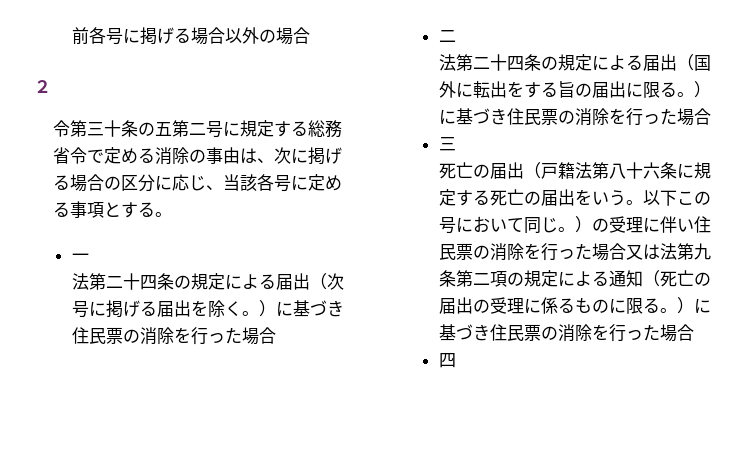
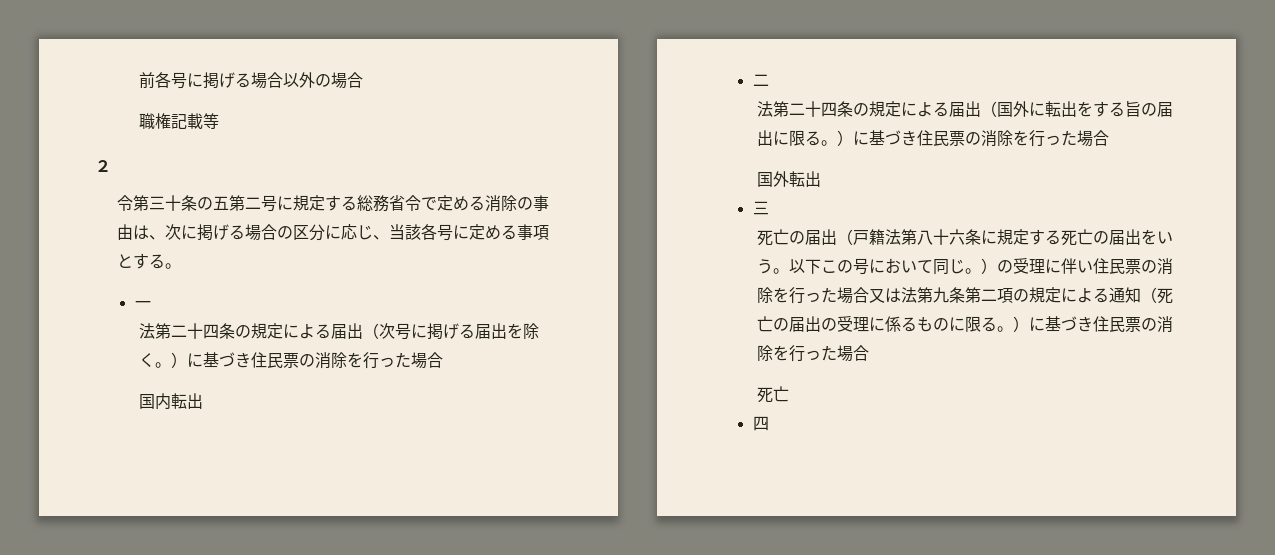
(310, 35) none -> [138,113,219,130] // 職権記載等
(276, 335) none -> [138,393,203,410] // 国内転出
(711, 116) none -> [756,171,821,187] // 国外転出
(694, 332) none -> [756,386,789,403] // 死亡

